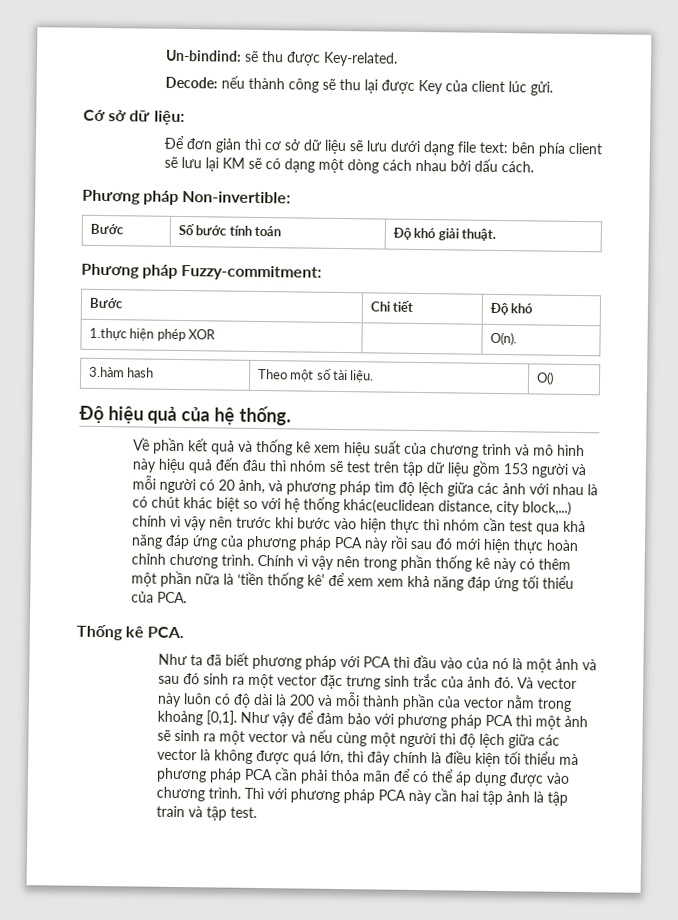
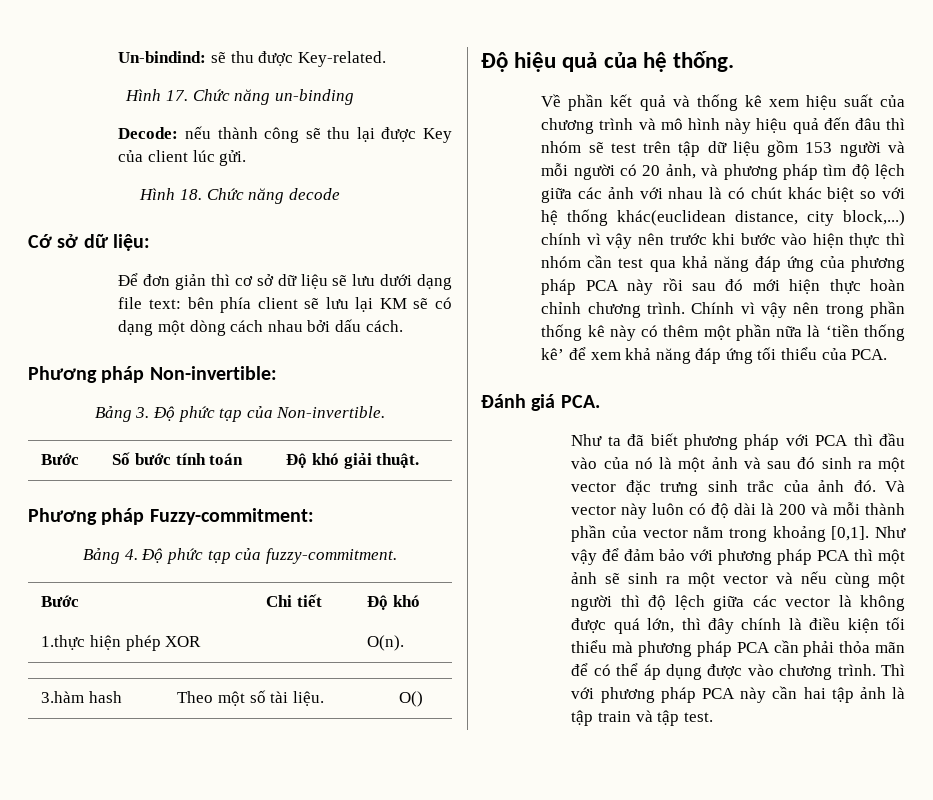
(398, 59) none -> [125,89,354,105] // Hình 17. Chức năng un-binding
(553, 88) none -> [139,188,340,204] // Hình 18. Chức năng decode
(292, 197) none -> [94,406,386,422] // Bảng 3. Độ phức tạp của Non-invertible.
(323, 273) none -> [83,548,397,564] // Bảng 4. Độ phức tạp của fuzzy-commitment.
[377,578,405,587] xem -> (621, 356) none
[76,624,145,641] Thống kê -> [481,394,556,411] Đánh giá

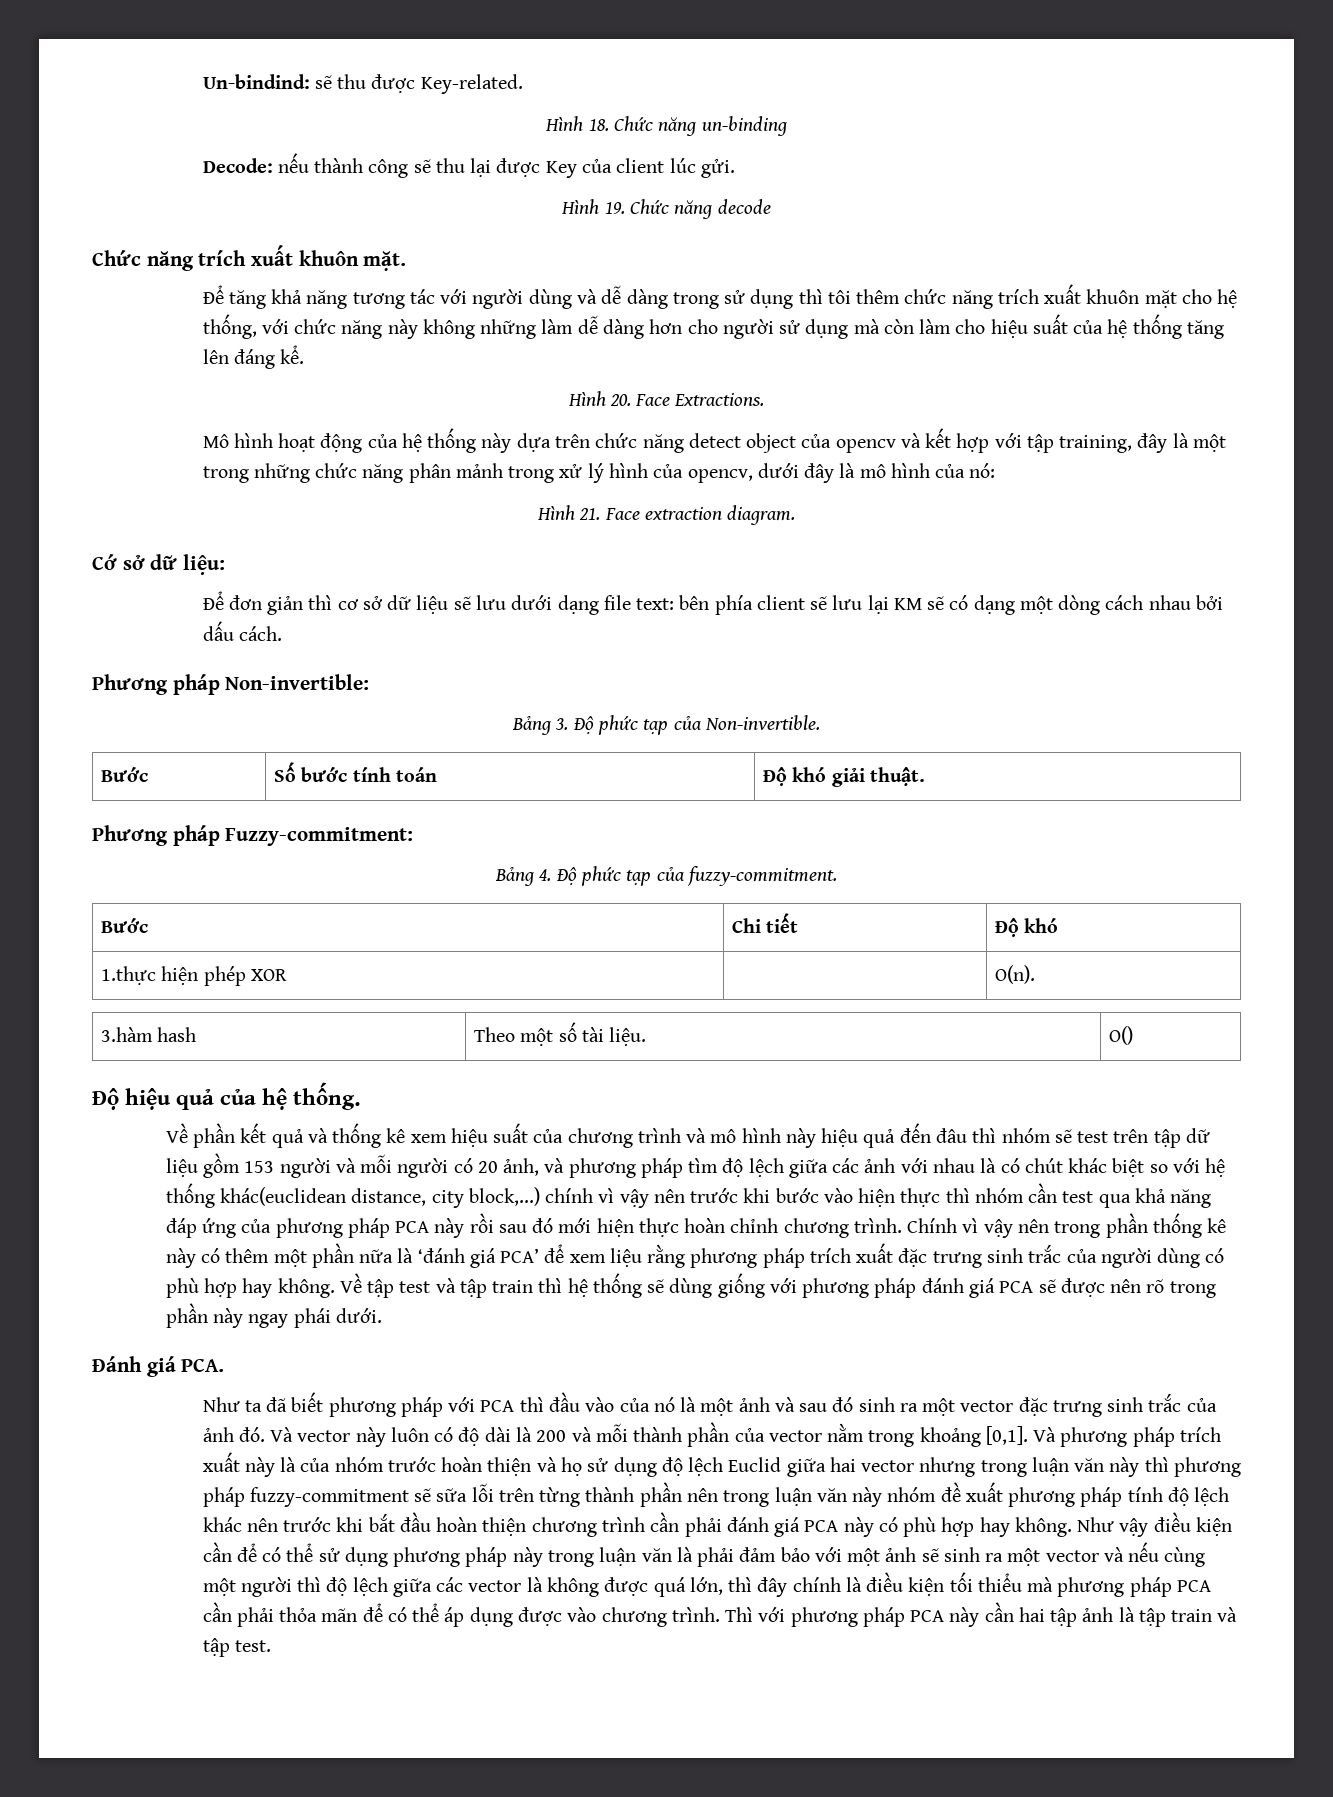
[165,90,188,101] 17. -> [588,119,609,131] 18.
[179,189,202,200] 18. -> [604,202,625,214] 19.
(340, 194) none -> [92,245,407,271] [202,284,1238,309] [202,314,1224,339] [202,345,305,369] [567,391,765,406] [202,428,1226,453] [202,463,996,483] [536,505,796,525] // Chức năng trích xuất khuôn mặt. // Để tăng khả năng tương tác với người dùng và dễ dàng trong sử dụng thì tôi thêm chức năng trích xuất khuôn mặt cho hệ thống, với chức năng này không những làm dễ dàng hơn cho người sử dụng mà còn làm cho hiệu suất của hệ thống tăng lên đáng kể. // Hình 20. Face Extractions. // Mô hình hoạt động của hệ thống này dựa trên chức năng detect object của opencv và kết hợp với tập training, đây là một trong những chức năng phân mảnh trong xử lý hình của opencv, dưới đây là mô hình của nó: // Hình 21. Face extraction diagram.
[825,324,905,341] [541,347,888,364] ‘tiền thống kê’ để xem khả năng đáp ứng tối thiểu của PCA. -> [417,1243,1225,1268] [165,1273,1216,1298] [165,1303,382,1328] ‘đánh giá PCA’ để xem liệu rằng phương pháp trích xuất đặc trưng sinh trắc của người dùng có phù hợp hay không. Về tập test và tập train thì hệ thống sẽ dùng giống với phương pháp đánh giá PCA sẽ được nên rõ trong phần này ngay phái dưới.
[875,526,906,538] [571,548,874,565] Như vậy để đảm bảo với phương pháp PCA thì -> [1033,1427,1221,1447] [202,1452,1241,1477] [202,1482,1230,1507] [202,1512,1232,1537] [202,1542,842,1567] Và phương pháp trích xuất này là của nhóm trước hoàn thiện và họ sử dụng độ lệch Euclid giữa hai vector nhưng trong luận văn này thì phương pháp fuzzy-commitment sẽ sữa lỗi trên từng thành phần nên trong luận văn này nhóm đề xuất phương pháp tính độ lệch khác nên trước khi bắt đầu hoàn thiện chương trình cần phải đánh giá PCA này có phù hợp hay không. Như vậy điều kiện cần để có thể sử dụng phương pháp này trong luận văn là phải đảm bảo với

